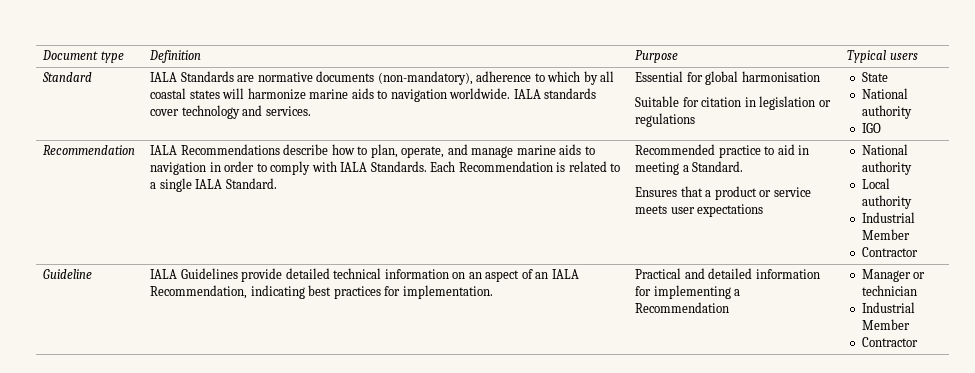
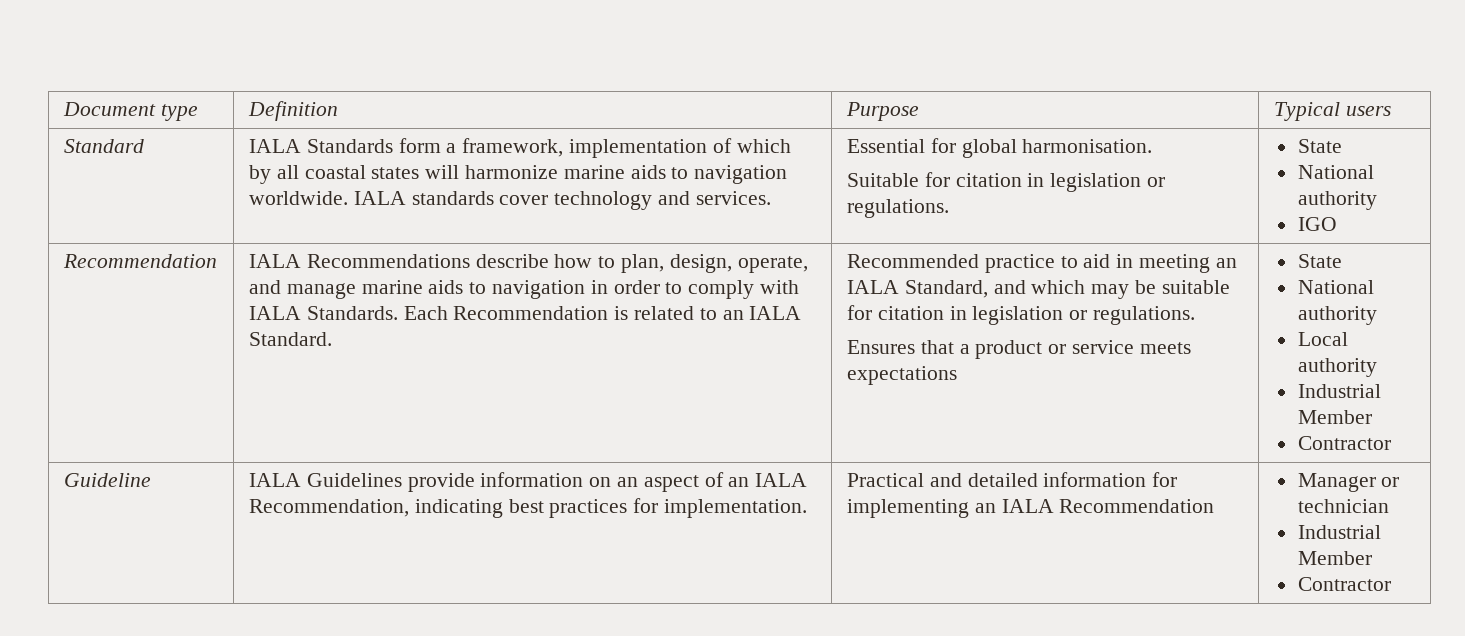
[237,71,545,85] are normative documents (non-mandatory), adherence to -> [398,138,732,158] form a framework, implementation of
[741,71,820,82] harmonisation -> [1022,139,1153,153] harmonisation.
[635,113,696,127] regulations -> [846,199,949,218] regulations.
(398, 151) none -> [669,254,732,273] design,
[150,178,192,192] a single -> [722,310,744,320] an
[682,161,744,172] a Standard. -> [1215,258,1237,268] [846,280,1230,299] [846,305,1195,325] an IALA Standard, and which may be suitable for citation in legislation or regulations.
[670,207,695,214] user -> (1191, 348) none
(764, 210) none -> [1297,254,1342,268] State //
[285,268,382,279] detailed technical -> (475, 482) none
[734,289,741,296] a -> [974,499,1054,513] an IALA

